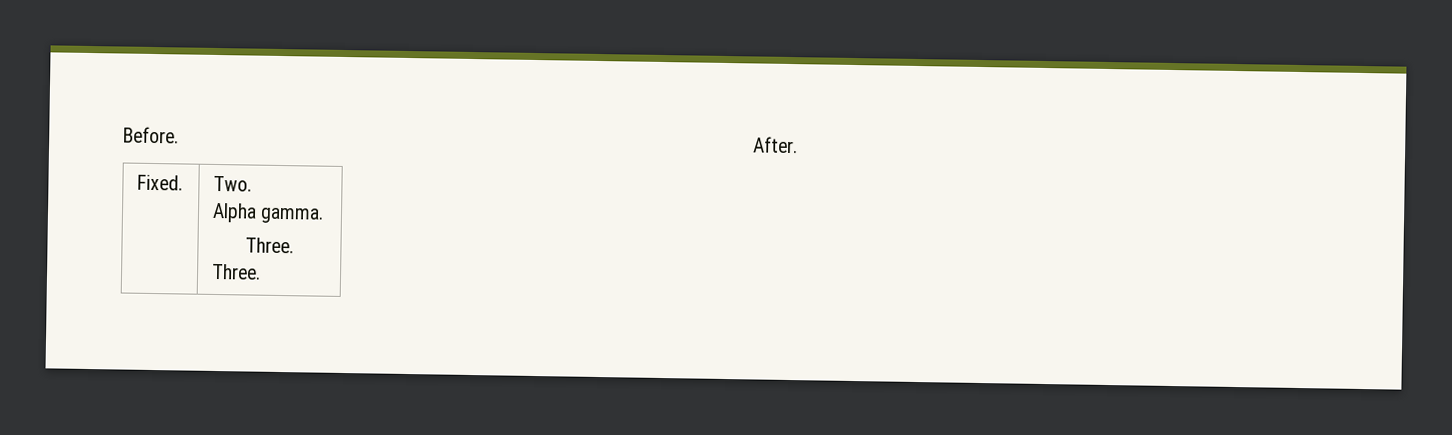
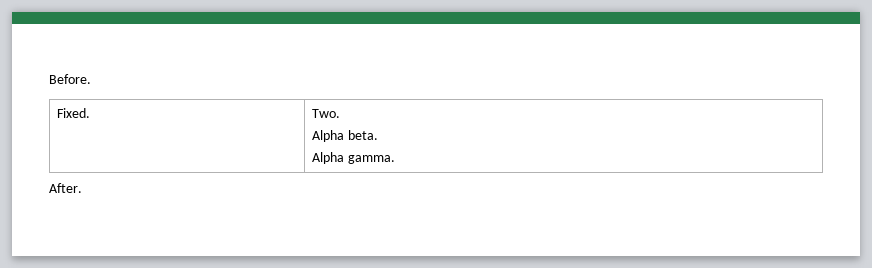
(253, 183) none -> [311,130,378,142] // Alpha beta.
[245,237,294,254] [211,263,262,280] // Three. // Three. -> (395, 159) none

